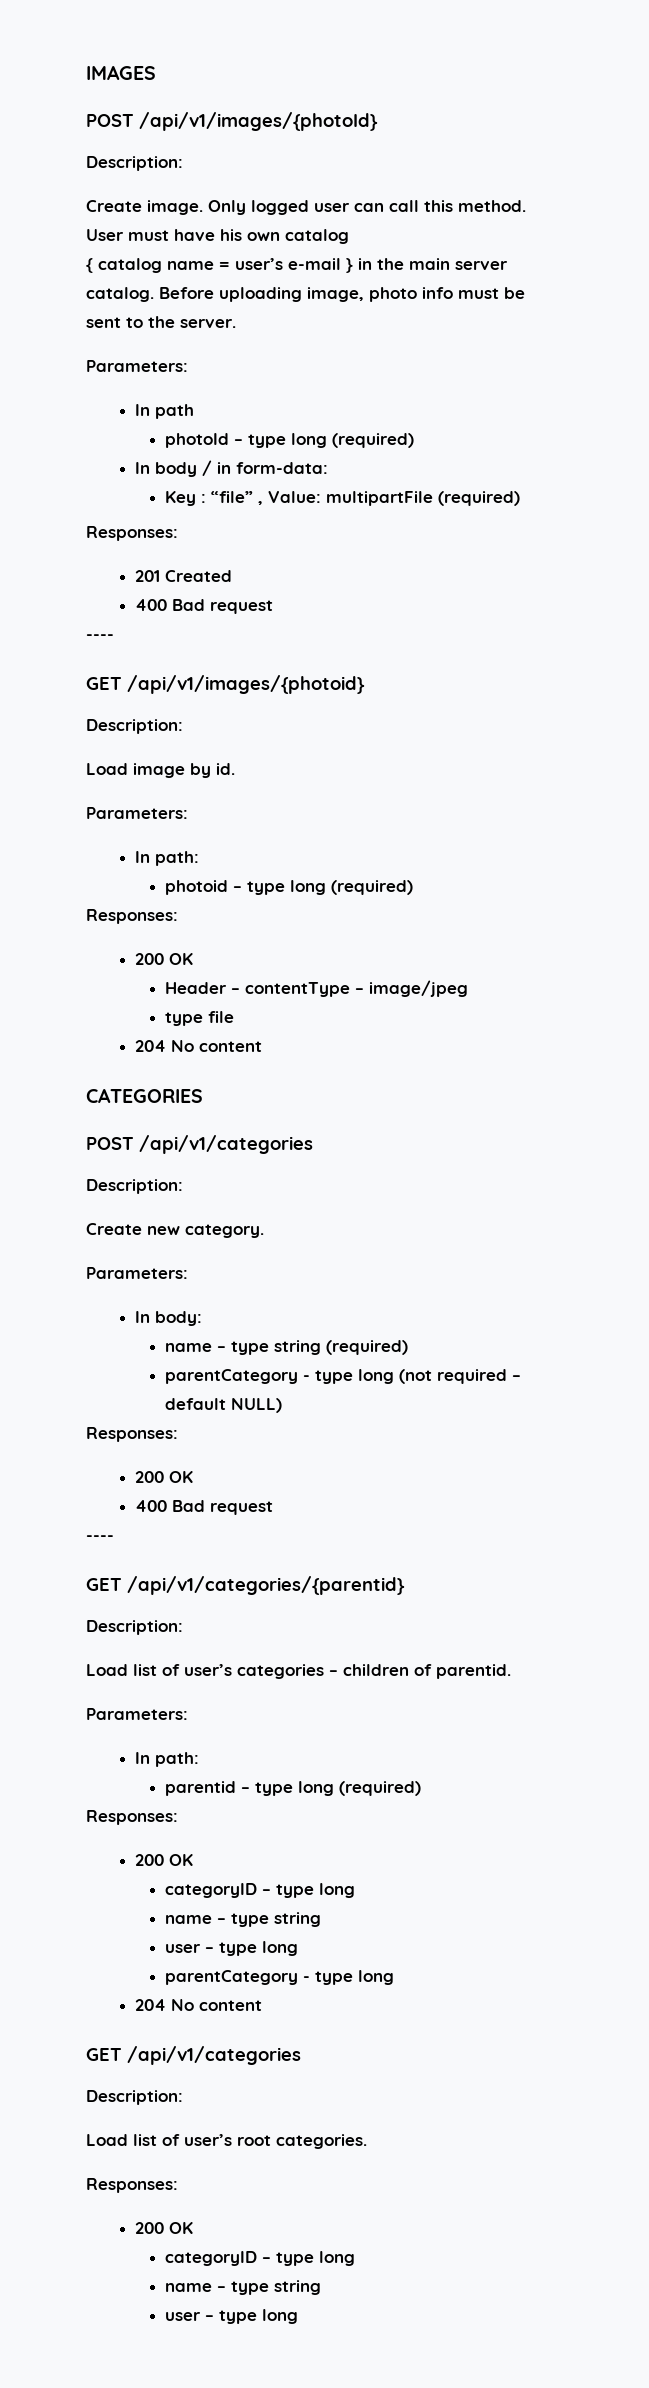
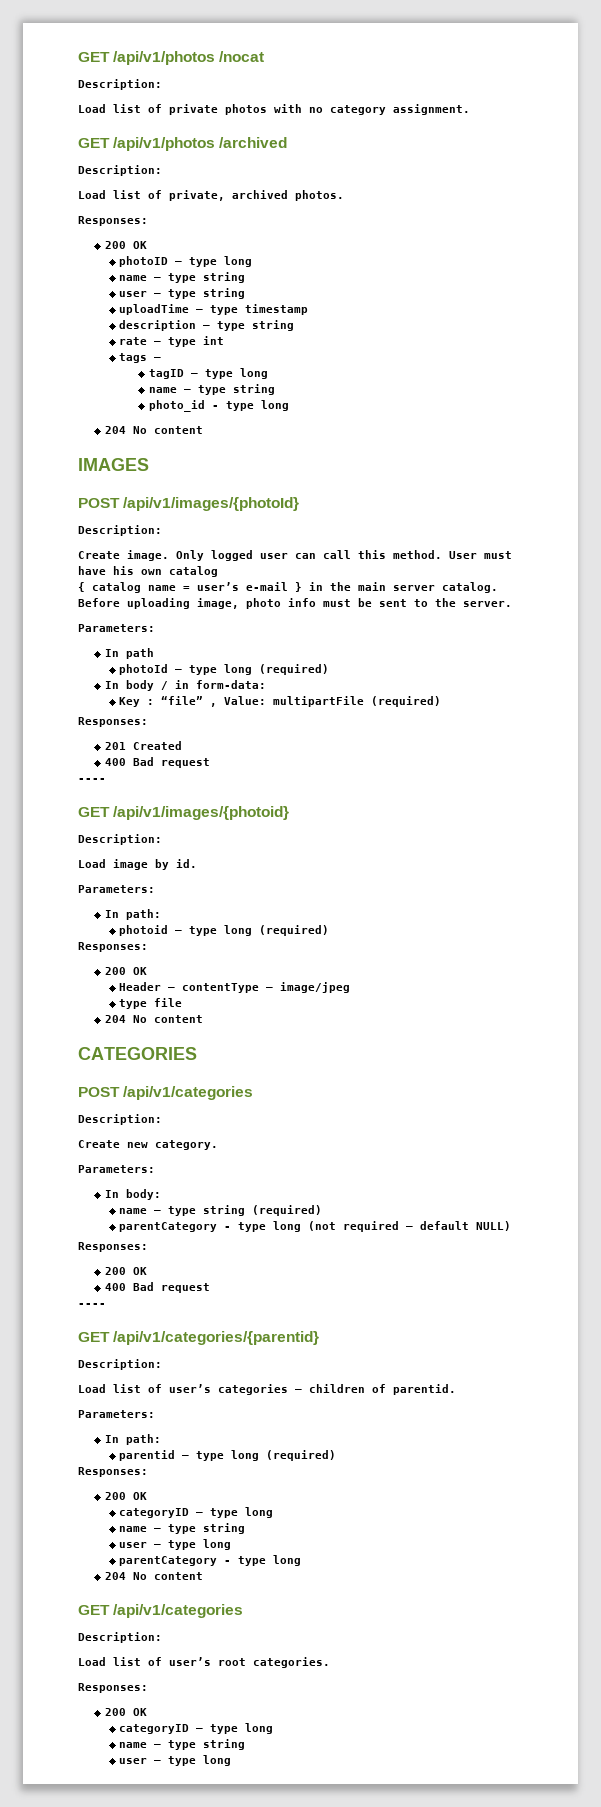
(86, 72) none -> [78,51,265,65] [78,79,162,90] [78,104,470,115] [78,137,288,151] [78,165,162,176] [78,190,344,201] [78,216,148,226] [104,241,147,249] [119,256,253,267] [119,272,246,283] [119,288,246,299] [119,304,309,315] [119,320,295,331] [119,336,225,347] [119,353,162,363] [148,368,268,379] [148,384,275,395] [148,400,289,412] [104,426,203,434] GET /api/v1/photos /nocat // Description: // Load list of private photos with no category assignment. // GET /api/v1/photos /archived // Description: // Load list of private, archived photos. // Responses: // 200 OK // photoID – type long // name – type string // user – type string // uploadTime – type timestamp // description – type string // rate – type int // tags – // tagID – type long // name – type string // photo_id - type long // 204 No content //

